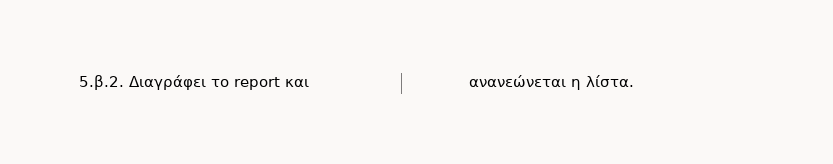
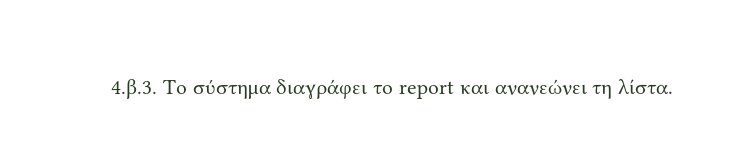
[78,75,206,90] 5.β.2. Διαγράφει -> [110,79,369,100] 4.β.3. Το σύστημα διαγράφει
[468,75,581,90] ανανεώνεται η -> [494,78,614,99] ανανεώνει τη

